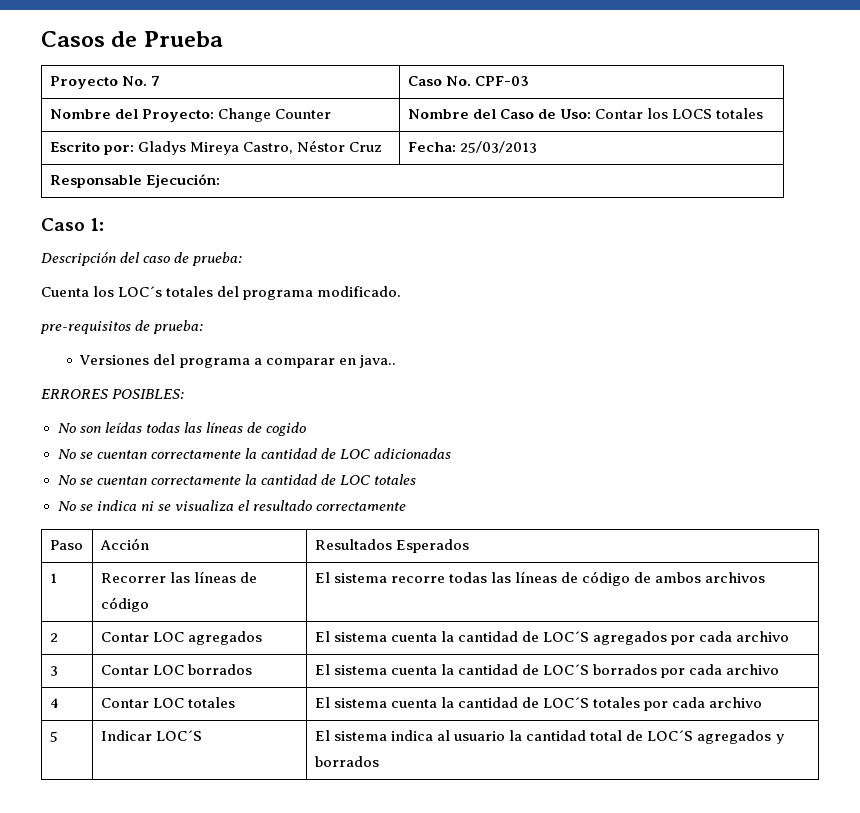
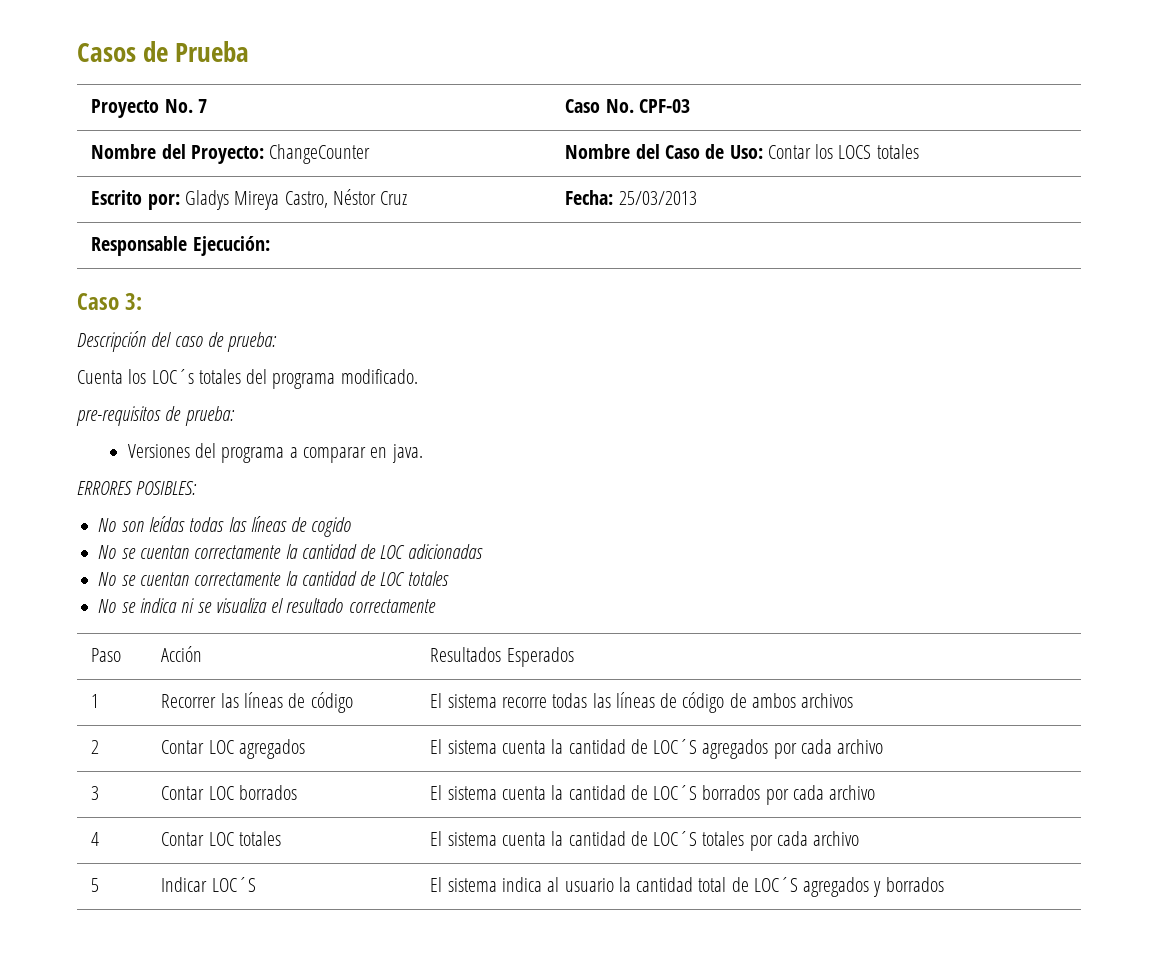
[218,108,332,122] Change Counter -> [269,144,371,164] ChangeCounter
[90,218,105,231] 1: -> [125,293,143,310] 3:
[358,355,396,368] java.. -> [391,444,423,463] java.

